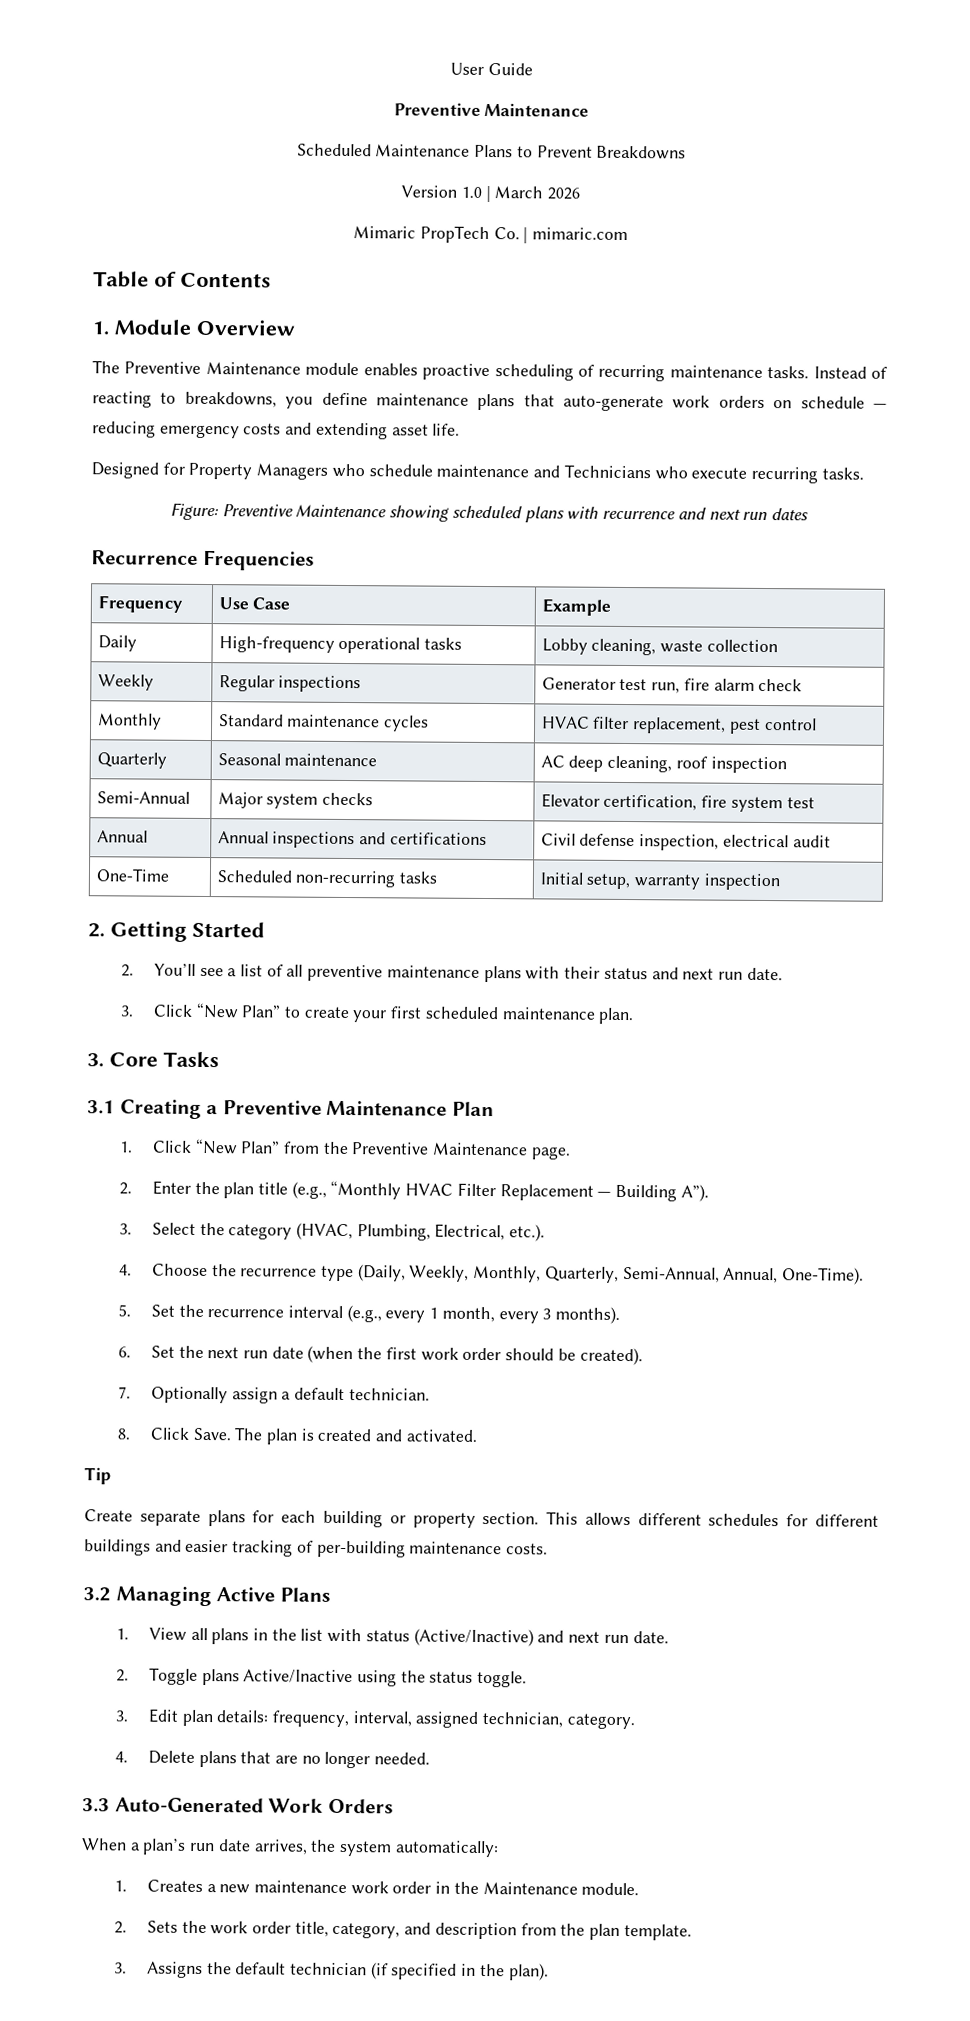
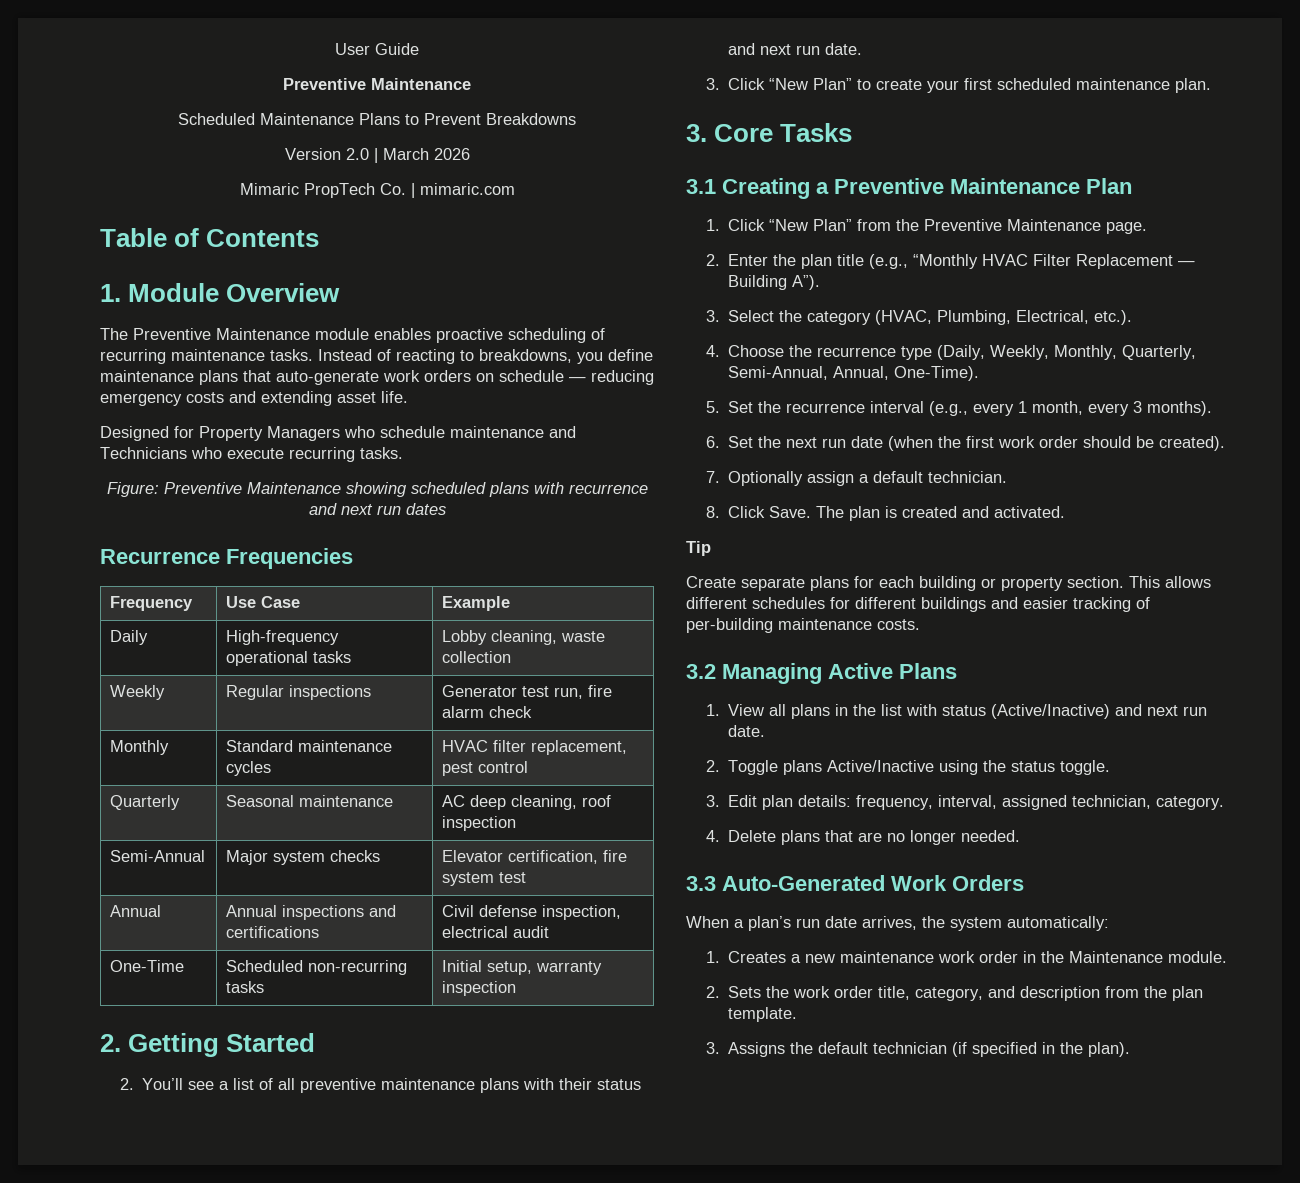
[460,186,482,198] 1.0 -> [345,148,369,160] 2.0

